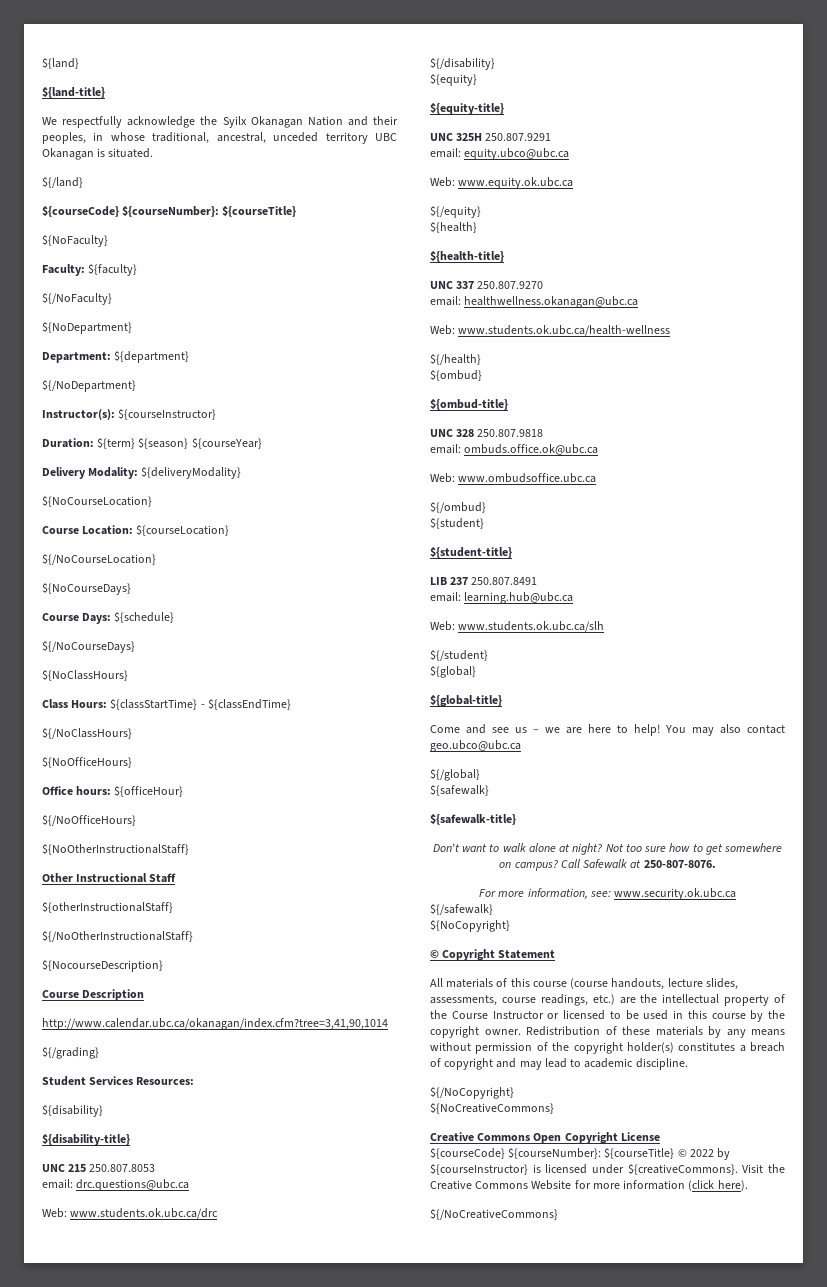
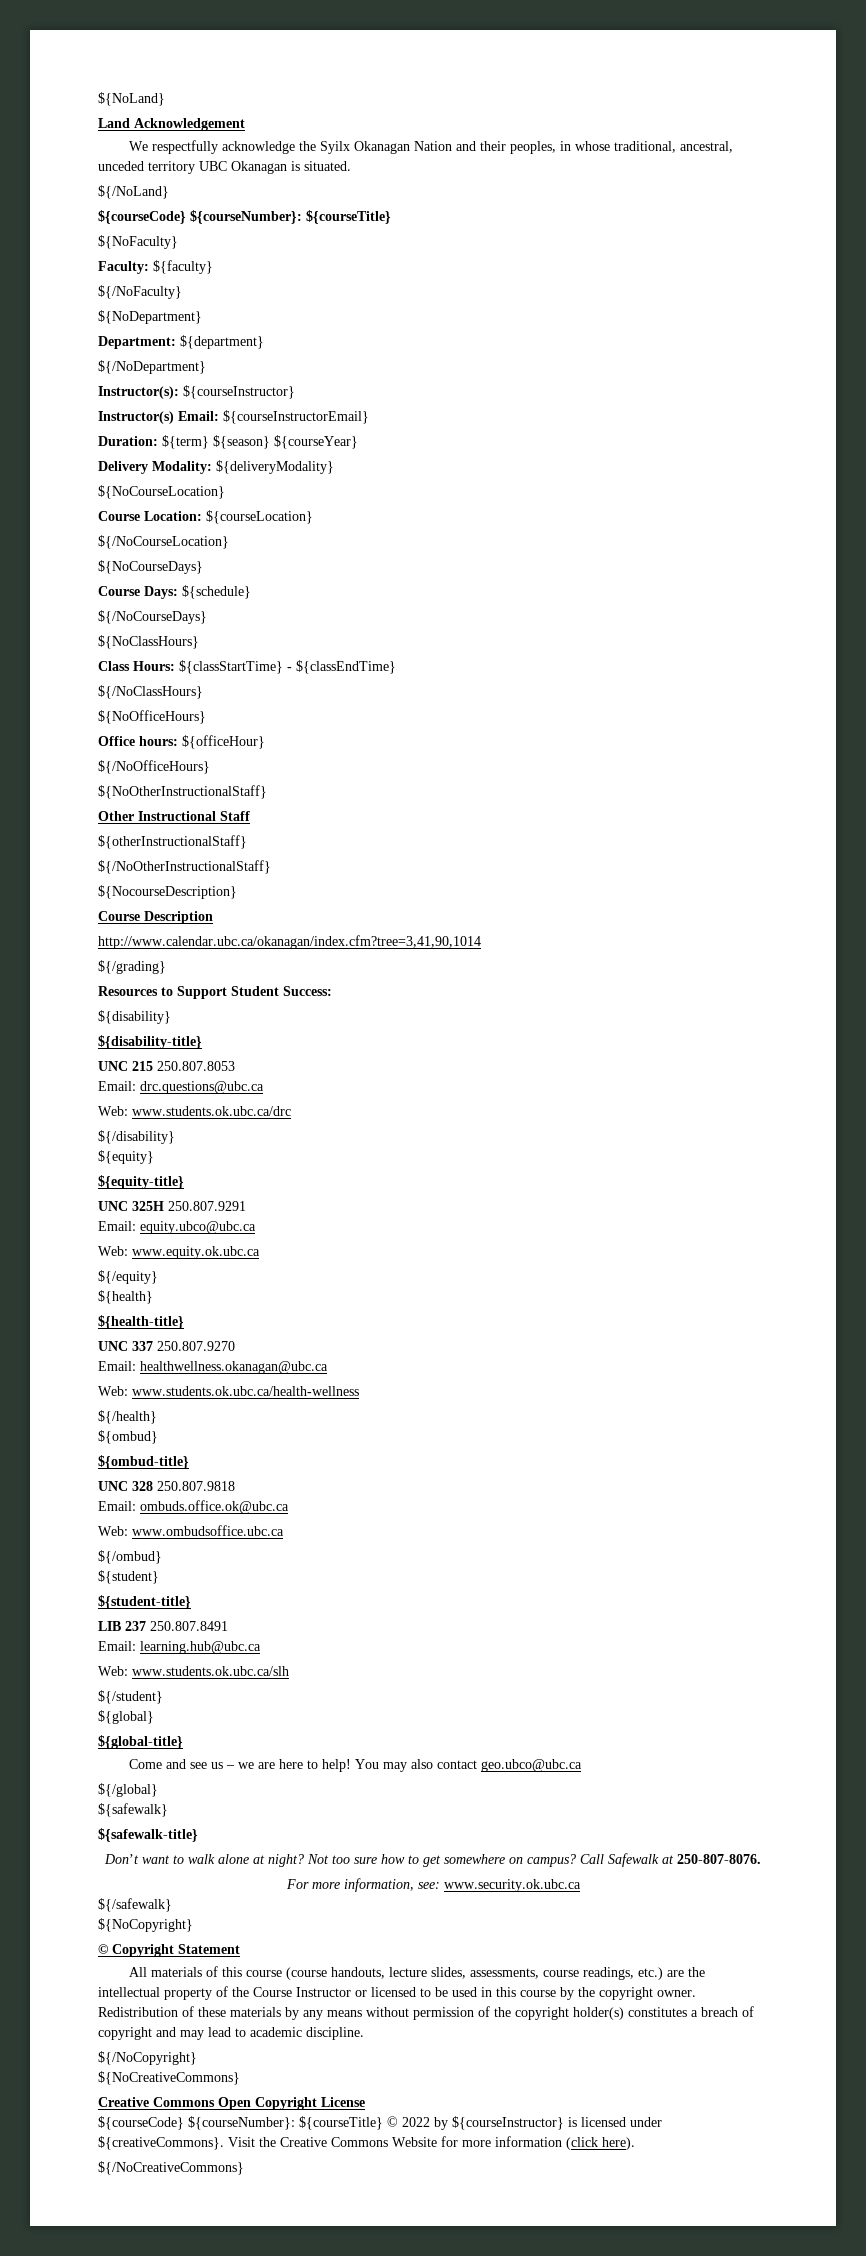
[42,58,79,69] [42,87,105,98] ${land} // ${land-title} -> [98,92,165,106] [98,118,245,131] ${NoLand} // Land Acknowledgement
[42,177,83,188] ${/land} -> [98,185,169,199] ${/NoLand}
(217, 414) none -> [98,410,369,424] // Instructor(s) Email: ${courseInstructorEmail}
[42,1076,195,1086] Student Services Resources: -> [98,986,332,999] Resources to Support Student Success:
[42,1179,73,1189] email: -> [98,1081,136,1091] Email:
[430,148,461,158] email: -> [98,1221,136,1231] Email:
[430,296,461,306] email: -> [98,1361,136,1371] Email:
[430,444,461,454] email: -> [98,1501,136,1511] Email:
[430,592,461,602] email: -> [98,1641,136,1651] Email:

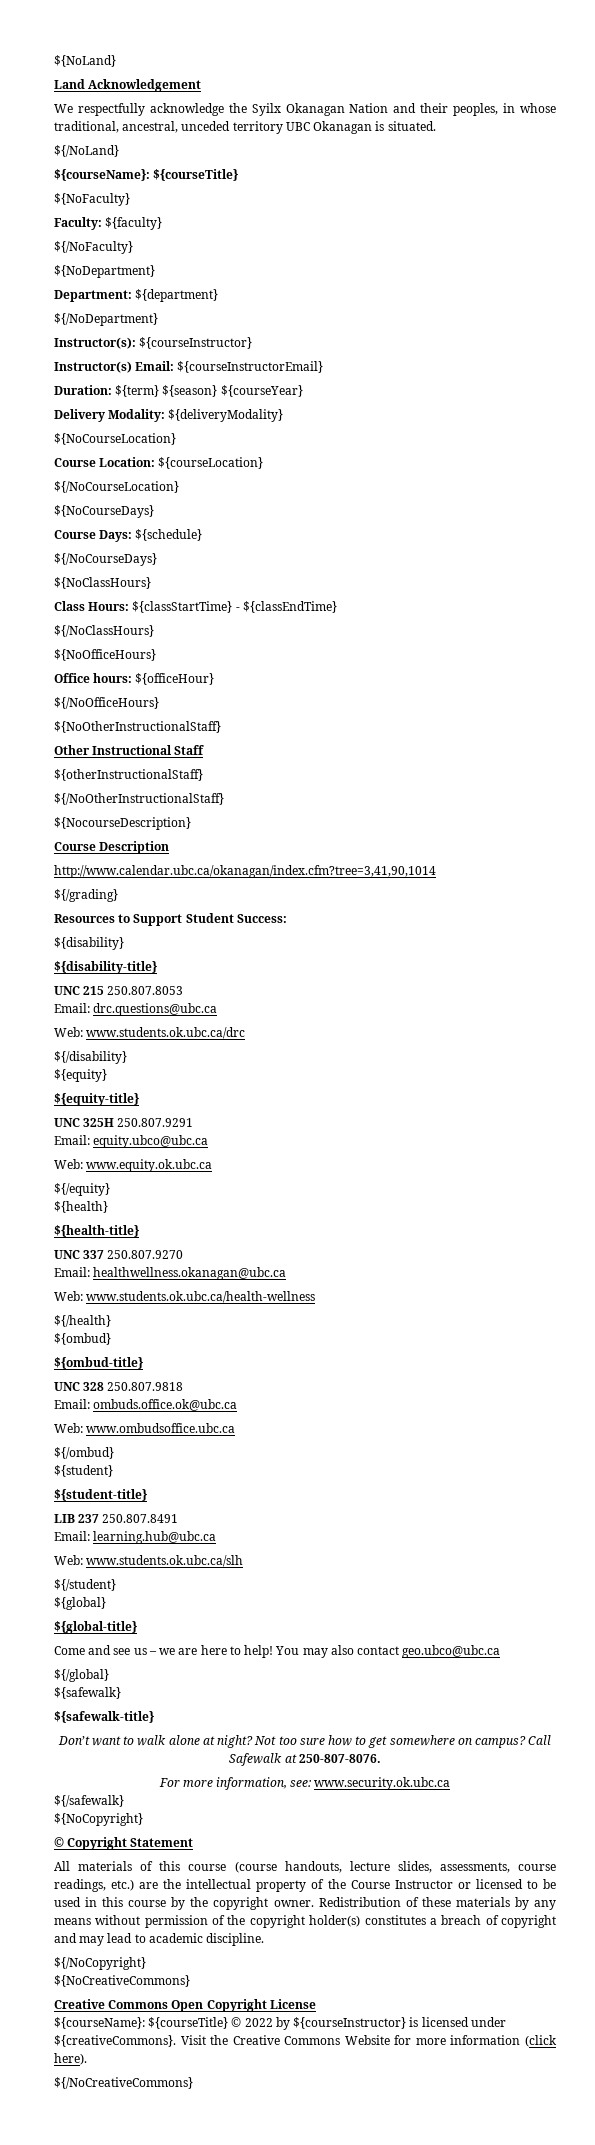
[98,210,302,224] ${courseCode} ${courseNumber}: -> [54,169,150,181] ${courseName}:
[98,2116,295,2130] ${courseCode} ${courseNumber}: -> [54,2017,145,2029] ${courseName}:

